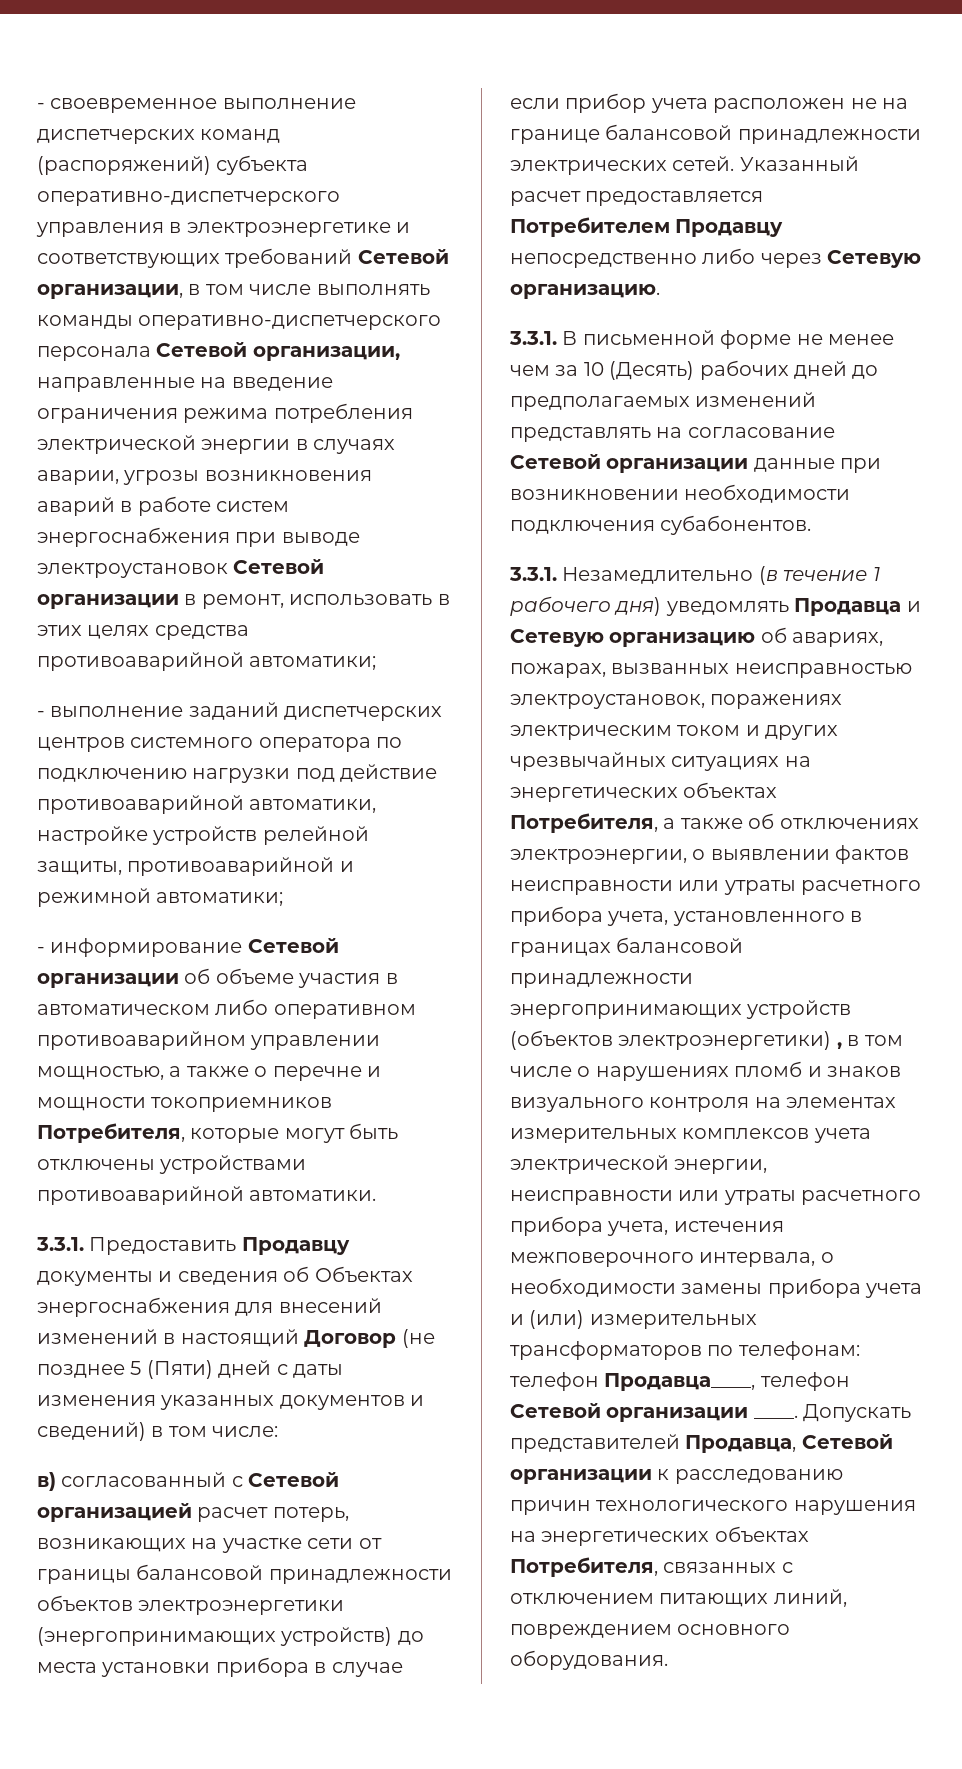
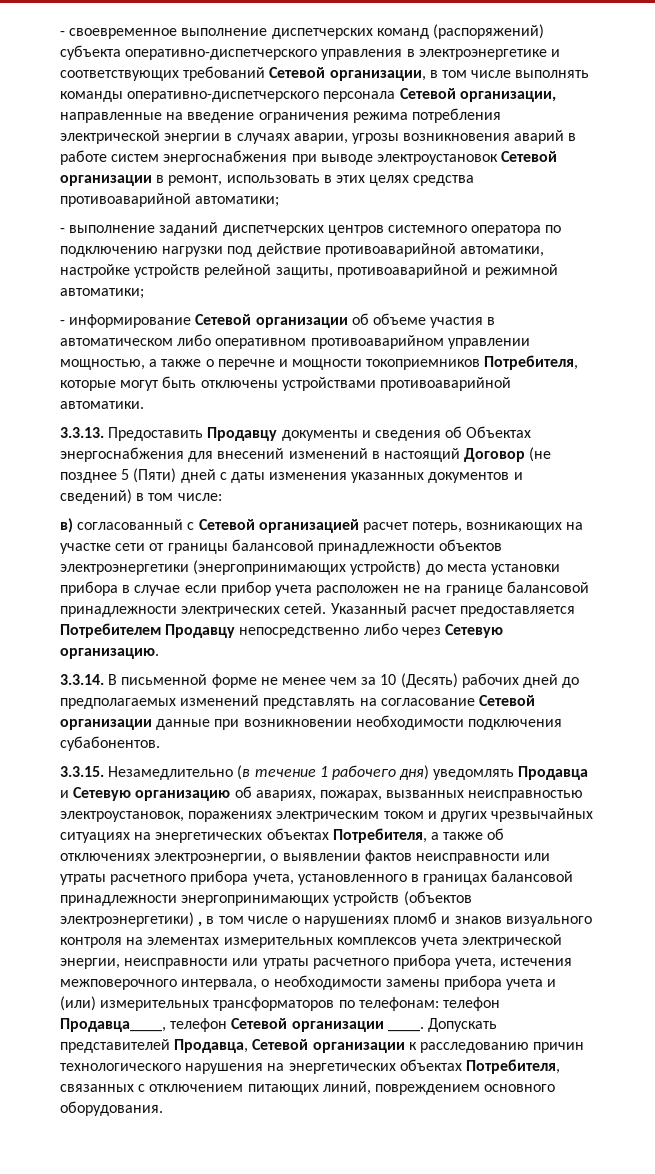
[36,1237,84,1251] 3.3.1. -> [60,427,104,438] 3.3.13.
[509,331,557,345] 3.3.1. -> [60,674,104,685] 3.3.14.
[509,567,557,581] 3.3.1. -> [60,766,104,777] 3.3.15.

